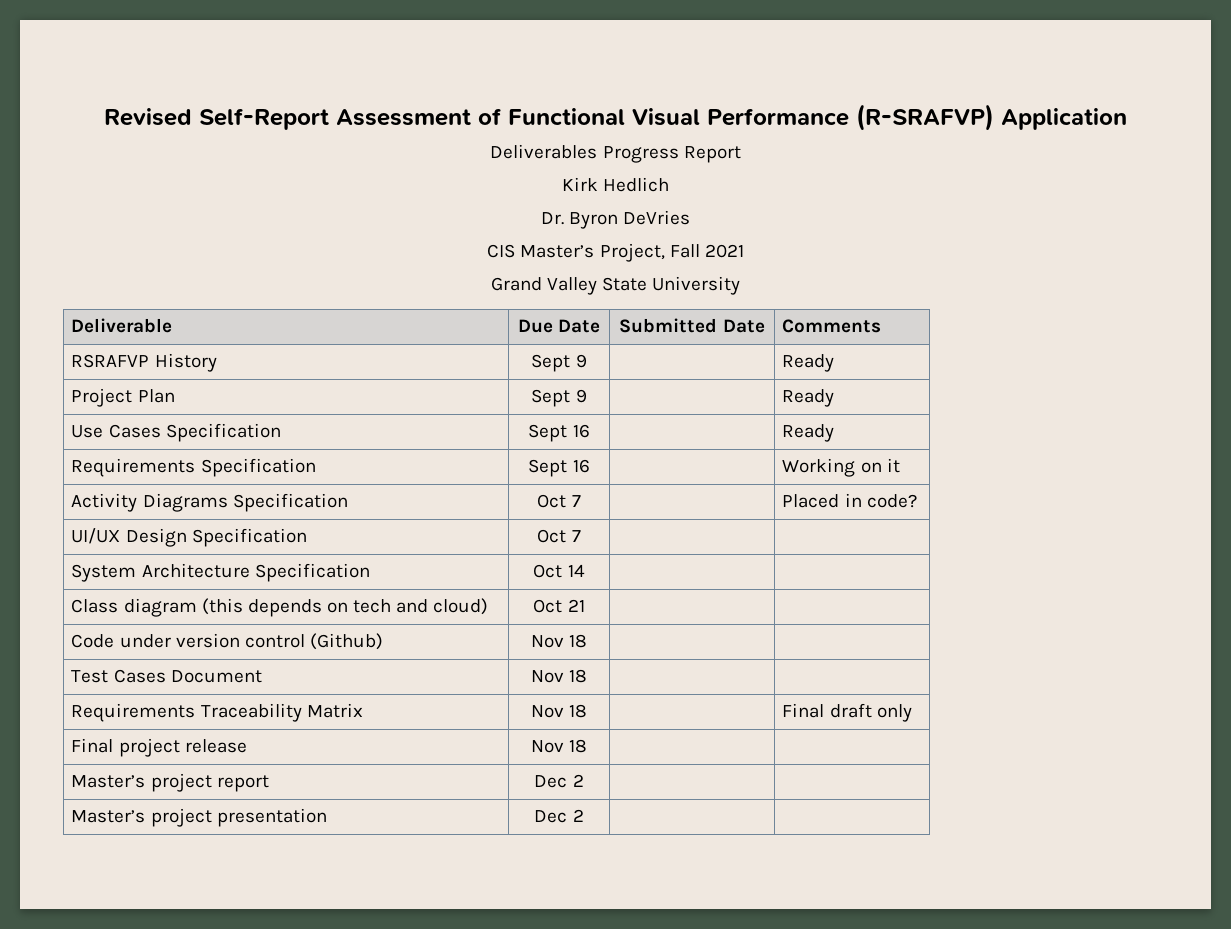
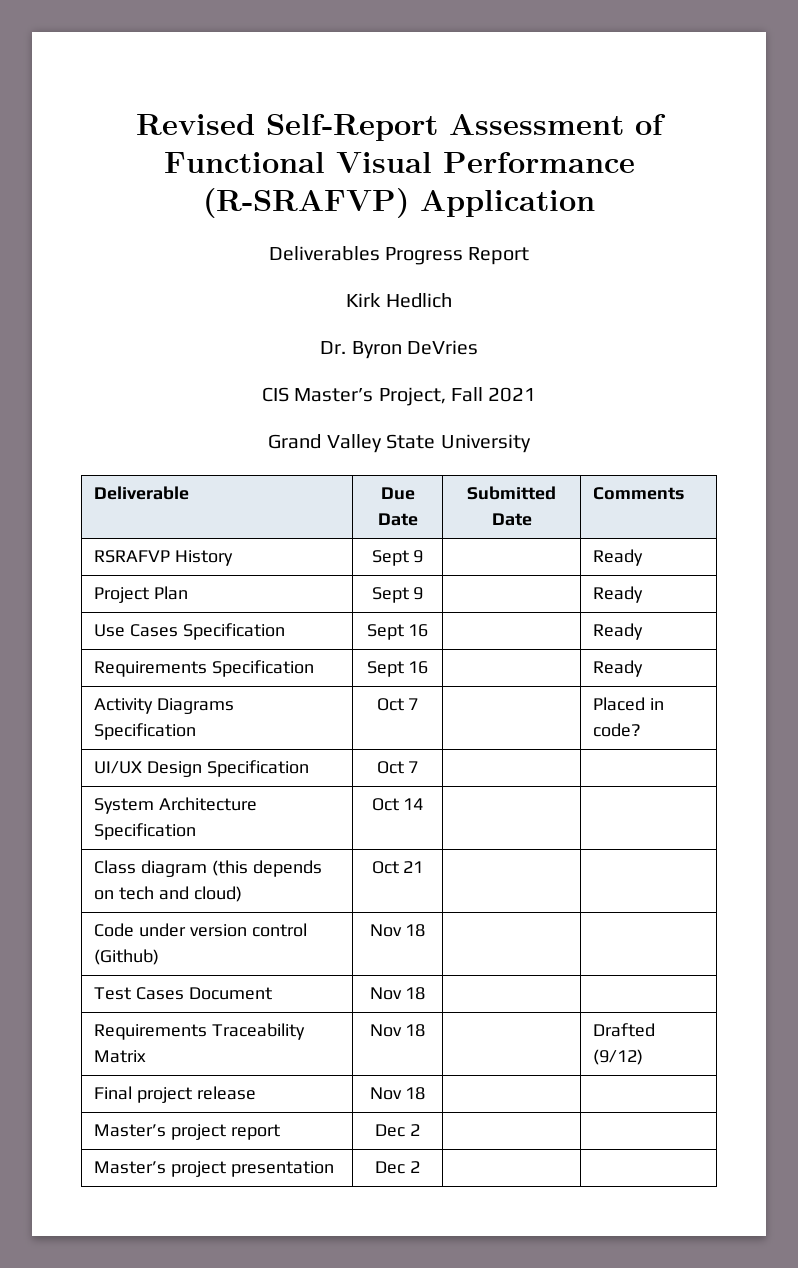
[782,458,900,477] Working on it -> [593,660,644,677] Ready
[782,703,912,722] Final draft only -> [593,1023,656,1037] [593,1049,644,1065] Drafted (9/12)

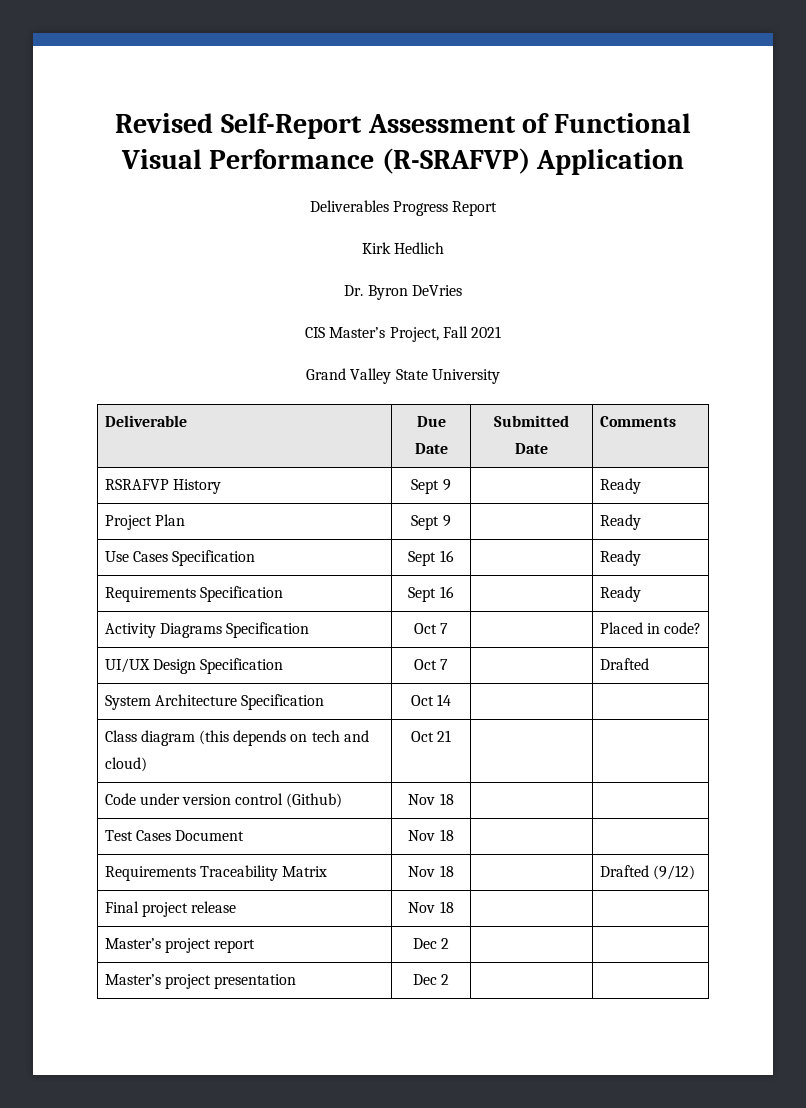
(419, 767) none -> [599,658,649,670] Drafted

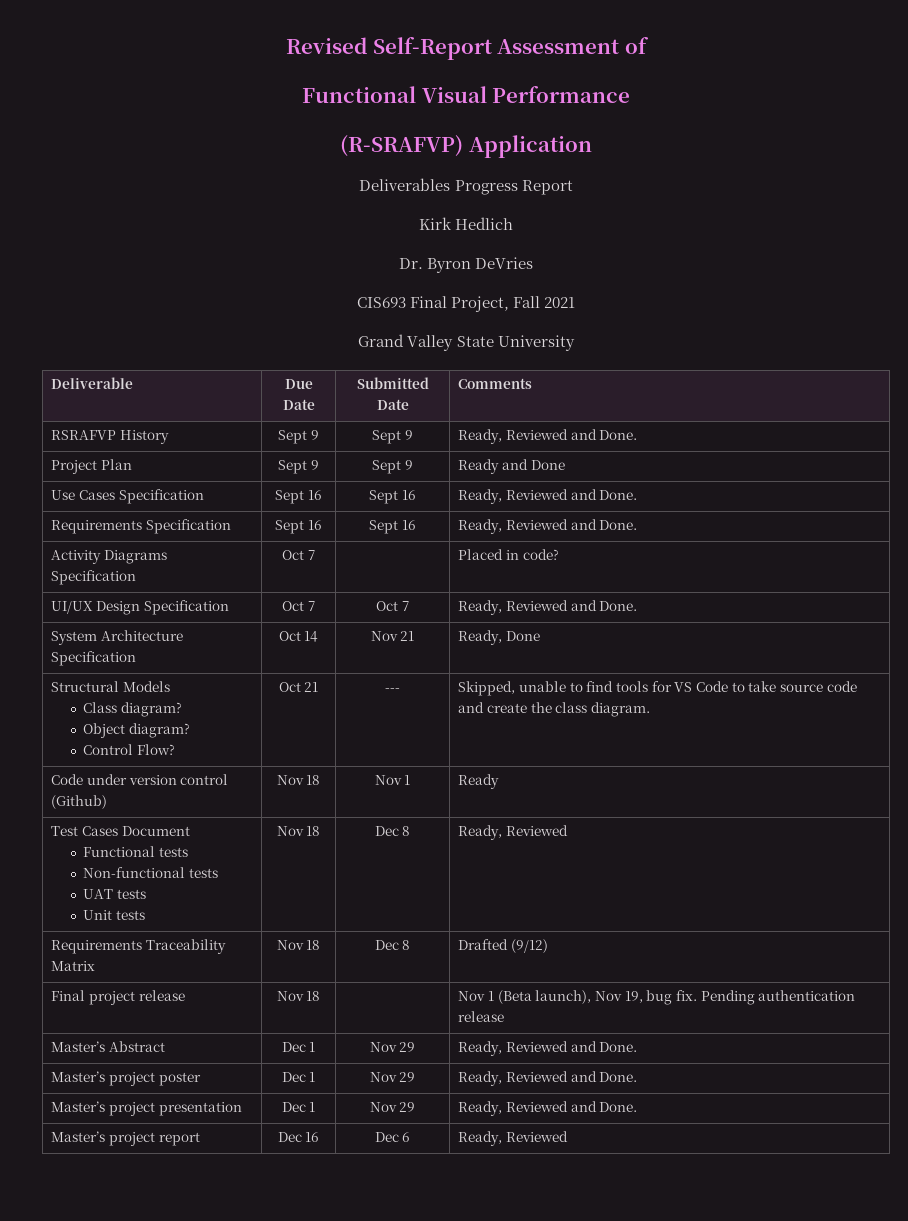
(550, 123) none -> (649, 45) //
(375, 159) none -> (631, 94) //
[305,327,386,338] CIS Master’s -> [356,296,447,308] CIS693 Final
[599,478,641,494] | Ready -> [372,430,413,444] [458,429,638,444] Sept 9 | Ready, Reviewed and Done.
[599,514,641,530] | Ready -> [372,460,413,474] [458,459,565,474] Sept 9 | Ready and Done
[599,550,641,566] [104,586,283,602] [408,586,454,602] [599,586,641,602] | Ready // Requirements Specification | Sept 16 | | Ready -> [369,490,416,504] [458,489,638,504] [51,519,232,534] [275,520,322,534] [369,520,416,534] [458,519,638,534] Sept 16 | Ready, Reviewed and Done. // Requirements Specification | Sept 16 | Sept 16 | Ready, Reviewed and Done.
[599,658,649,670] | Drafted -> [376,601,409,611] [458,600,638,615] Oct 7 | Ready, Reviewed and Done.
[104,730,369,746] [104,757,147,772] [410,730,452,742] | // Class diagram (this depends on tech and cloud) | Oct 21 | | -> [370,631,415,641] [458,630,541,645] [51,681,171,692] [83,702,182,717] [83,723,190,738] [83,744,175,755] [278,682,319,692] [385,688,400,692] [458,681,857,696] [458,702,651,717] Nov 21 | Ready, Done // Structural Models // Class diagram? // Object diagram? // Control Flow? | Oct 21 | --- | Skipped, unable to find tools for VS Code to take source code and create the class diagram.
(454, 799) | -> [374,775,411,785] [458,774,500,789] Nov 1 | Ready
[408,829,454,841] | Nov 18 | | -> [83,846,188,857] [83,867,218,878] [83,889,146,899] [83,910,145,920] [276,826,321,836] [374,826,411,836] [458,825,569,840] // Functional tests // Non-functional tests // UAT tests // Unit tests | Nov 18 | Dec 8 | Ready, Reviewed
(454, 871) none -> [374,940,411,950] Dec 8
[104,938,256,953] [412,938,450,949] [104,974,297,989] [412,974,450,985] // Master’s project report | Dec 2 | | // Master’s project presentation | Dec 2 | | -> [458,990,856,1005] [458,1011,505,1022] [51,1041,166,1052] [281,1042,316,1052] [369,1042,416,1052] [458,1041,638,1056] [51,1071,201,1086] [281,1072,316,1082] [369,1072,416,1082] [458,1071,638,1086] [51,1101,242,1116] [281,1102,316,1112] [369,1102,416,1112] [458,1101,638,1116] [51,1131,200,1146] [277,1132,320,1142] [374,1132,411,1142] [458,1131,569,1146] Nov 1 (Beta launch), Nov 19, bug fix. Pending authentication release // Master’s Abstract | Dec 1 | Nov 29 | Ready, Reviewed and Done. // Master’s project poster | Dec 1 | Nov 29 | Ready, Reviewed and Done. // Master’s project presentation | Dec 1 | Nov 29 | Ready, Reviewed and Done. // Master’s project report | Dec 16 | Dec 6 | Ready, Reviewed

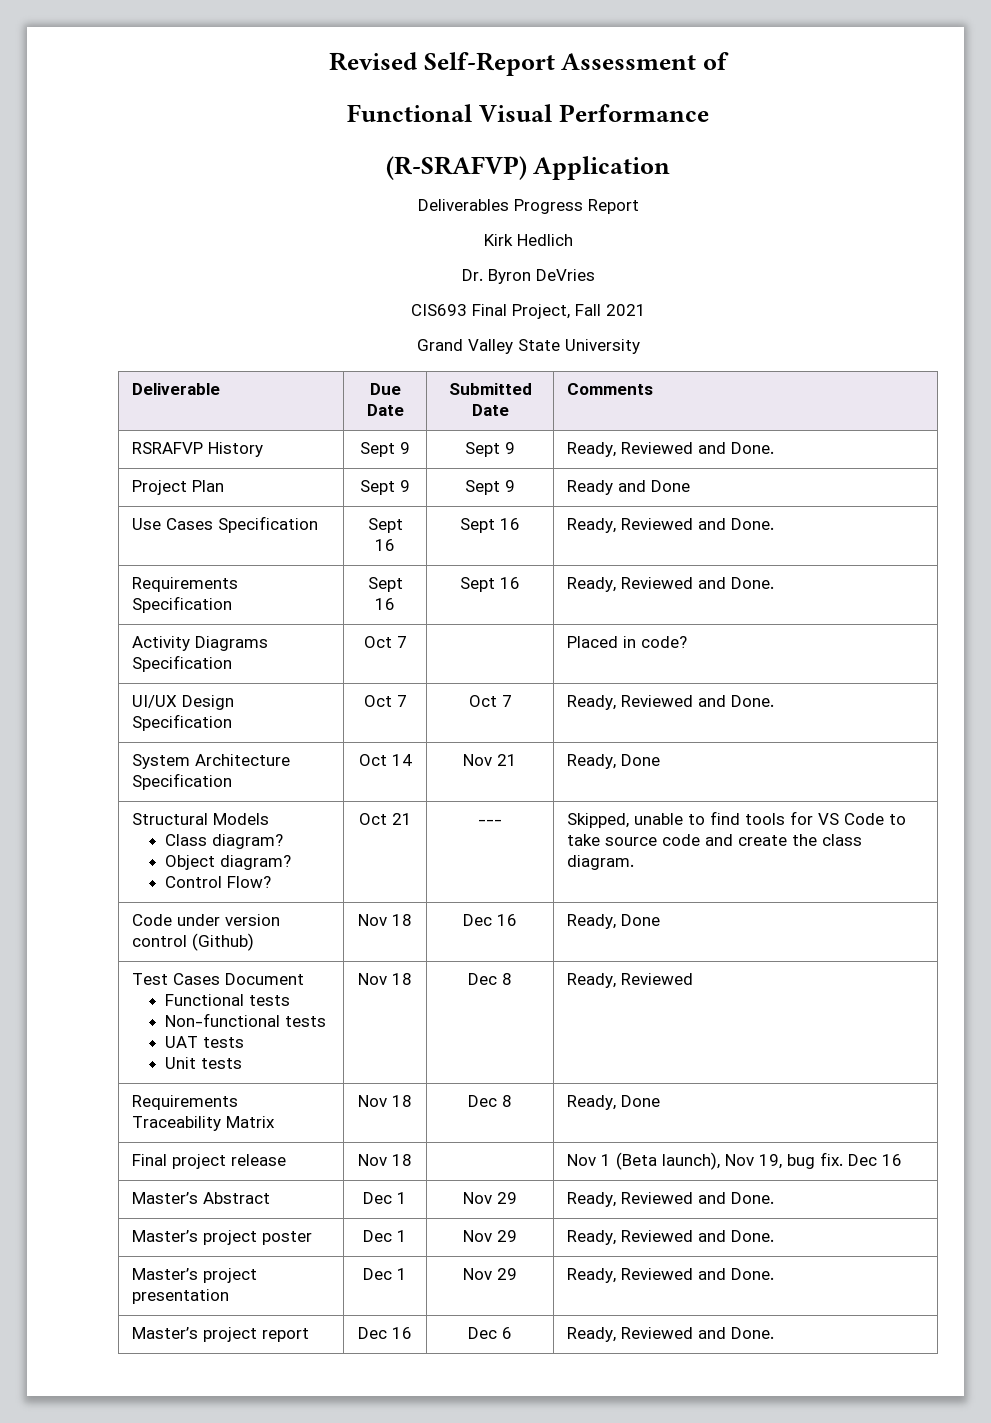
[374,775,411,785] [458,774,500,789] Nov 1 | Ready -> [462,914,517,926] [566,914,660,929] Dec 16 | Ready, Done
[458,939,549,953] Drafted (9/12) -> [566,1095,660,1110] Ready, Done
[700,990,856,1005] [458,1011,505,1022] Pending authentication release -> [847,1154,902,1166] Dec 16
(569, 1136) none -> [697,1327,774,1339] and Done.

